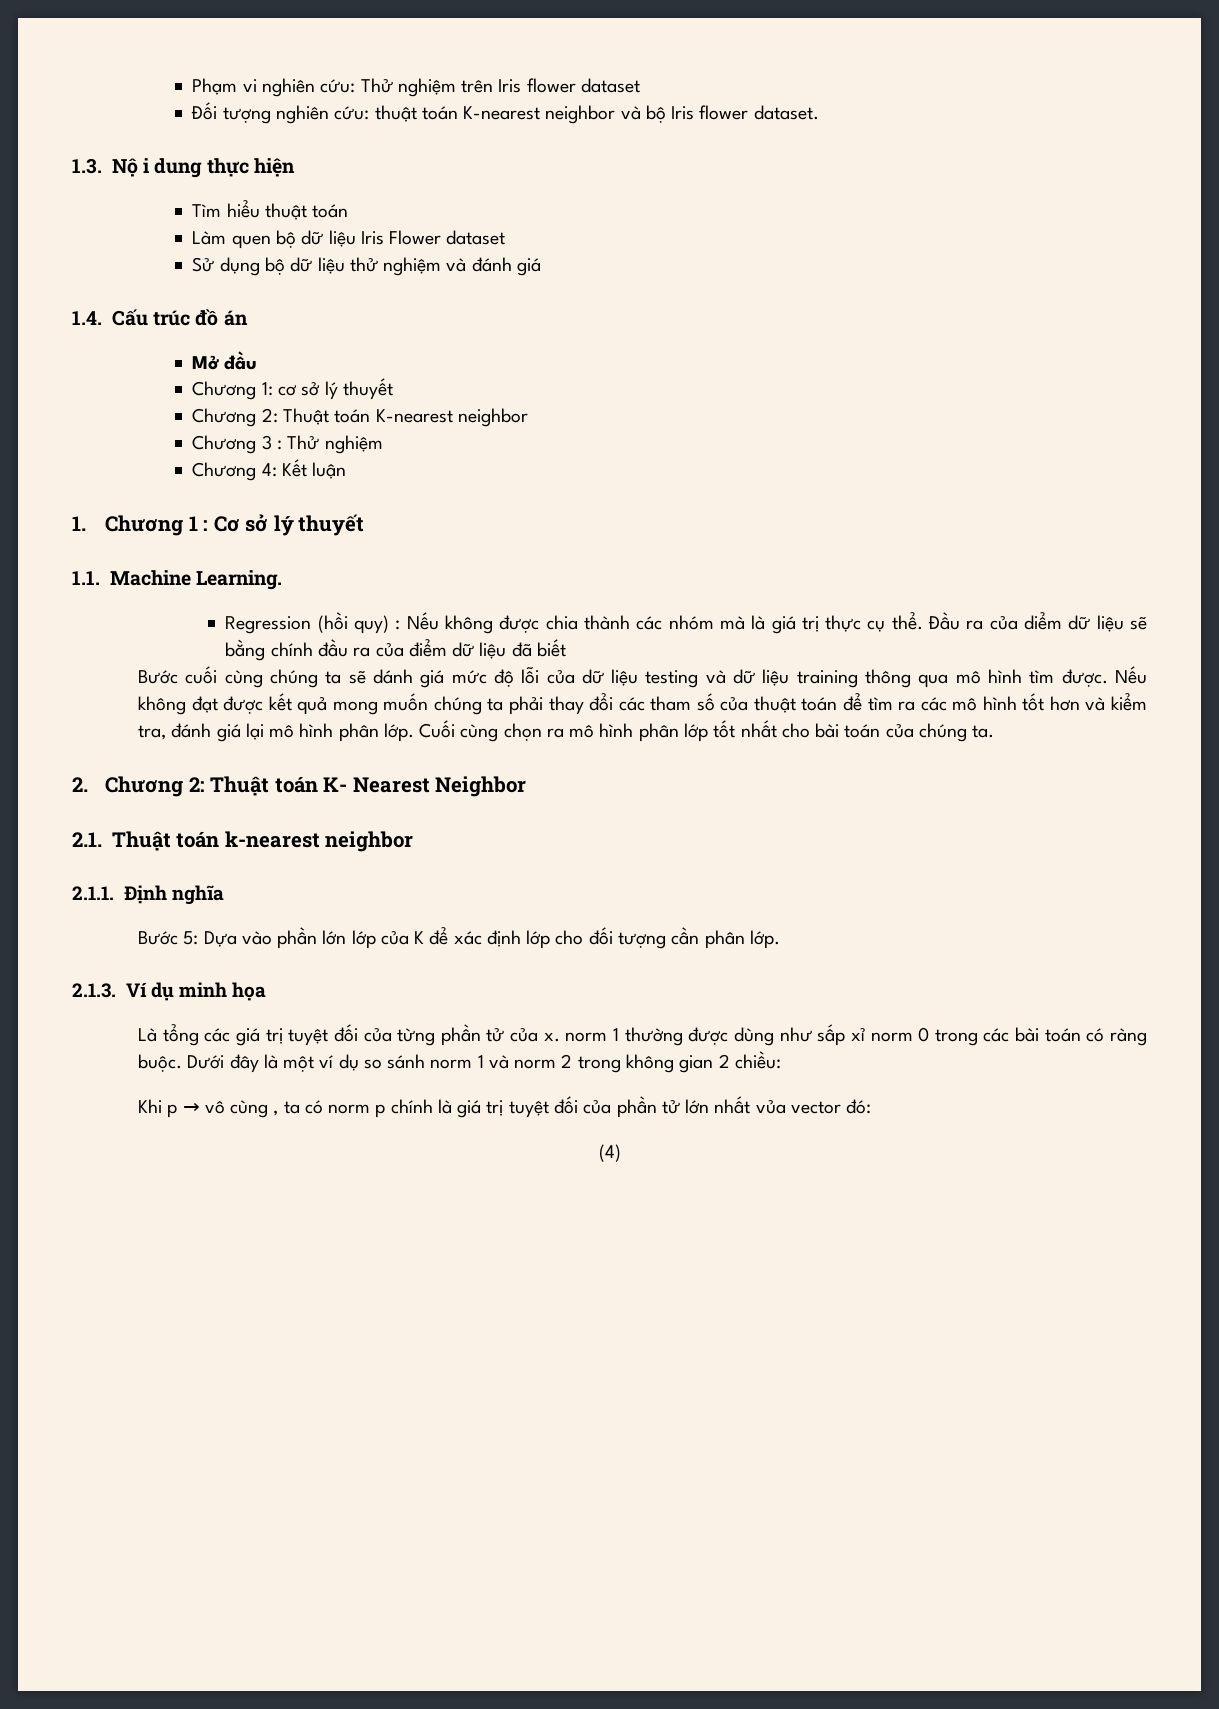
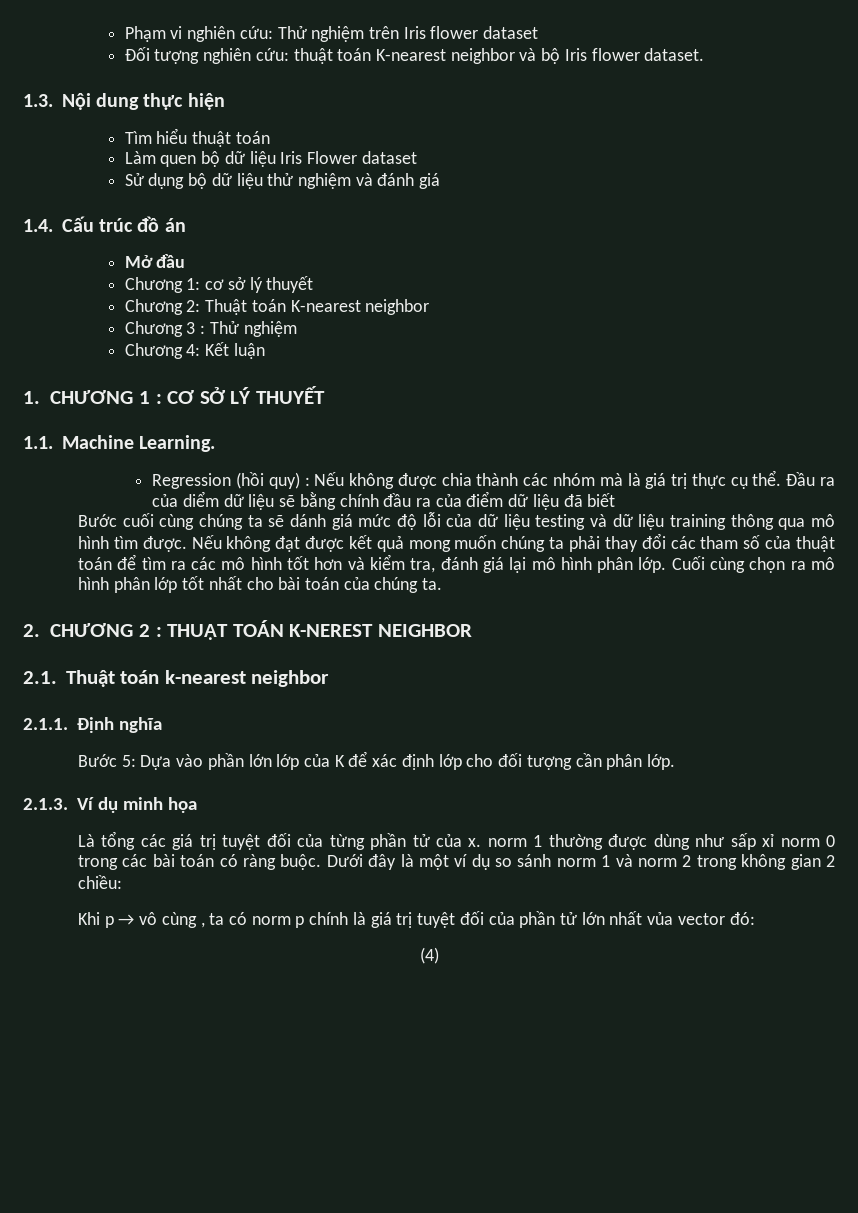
[111,158,150,177] Nộ i -> [61,93,91,110] Nội
[105,515,184,536] Chương -> [50,390,134,404] CHƯƠNG
[213,514,365,536] Cơ sở lý thuyết -> [167,386,325,404] CƠ SỞ LÝ THUYẾT
[105,776,527,797] Chương 2: Thuật toán K- Nearest Neighbor -> [50,620,472,640] CHƯƠNG 2 : THUẬT TOÁN K-NEREST NEIGHBOR

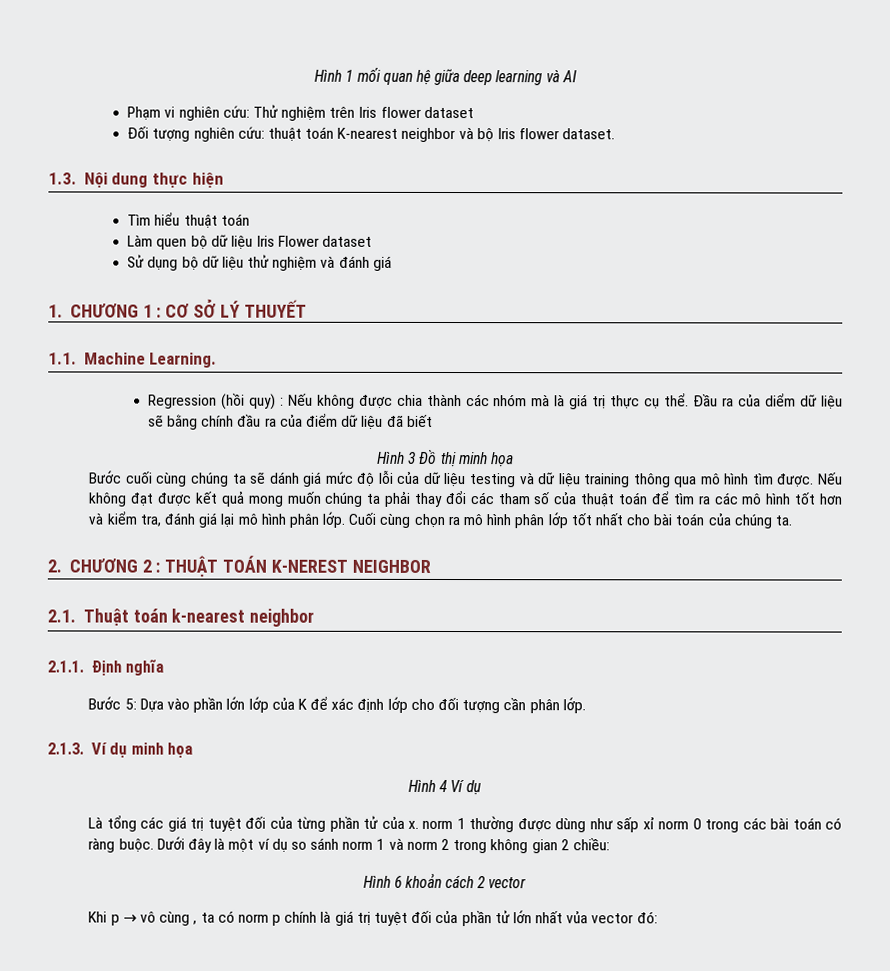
(124, 34) none -> [314,67,577,86] Hình 1 mối quan hệ giữa deep learning và AI //
[23,216,186,232] [124,254,186,268] [124,276,314,293] [124,299,430,315] [124,321,297,337] [124,342,265,359] // 1.4. Cấu trúc đồ án // Mở đầu // Chương 1: cơ sở lý thuyết // Chương 2: Thuật toán K-nearest neighbor // Chương 3 : Thử nghiệm // Chương 4: Kết luận -> (392, 263) none
(616, 500) none -> [377,449,514,468] // Hình 3 Đồ thị minh họa
(197, 805) none -> [407,779,482,796] // Hình 4 Ví dụ
(122, 882) none -> [362,872,527,889] // Hình 6 khoản cách 2 vector
[419,947,439,964] // (4) -> (658, 917) none

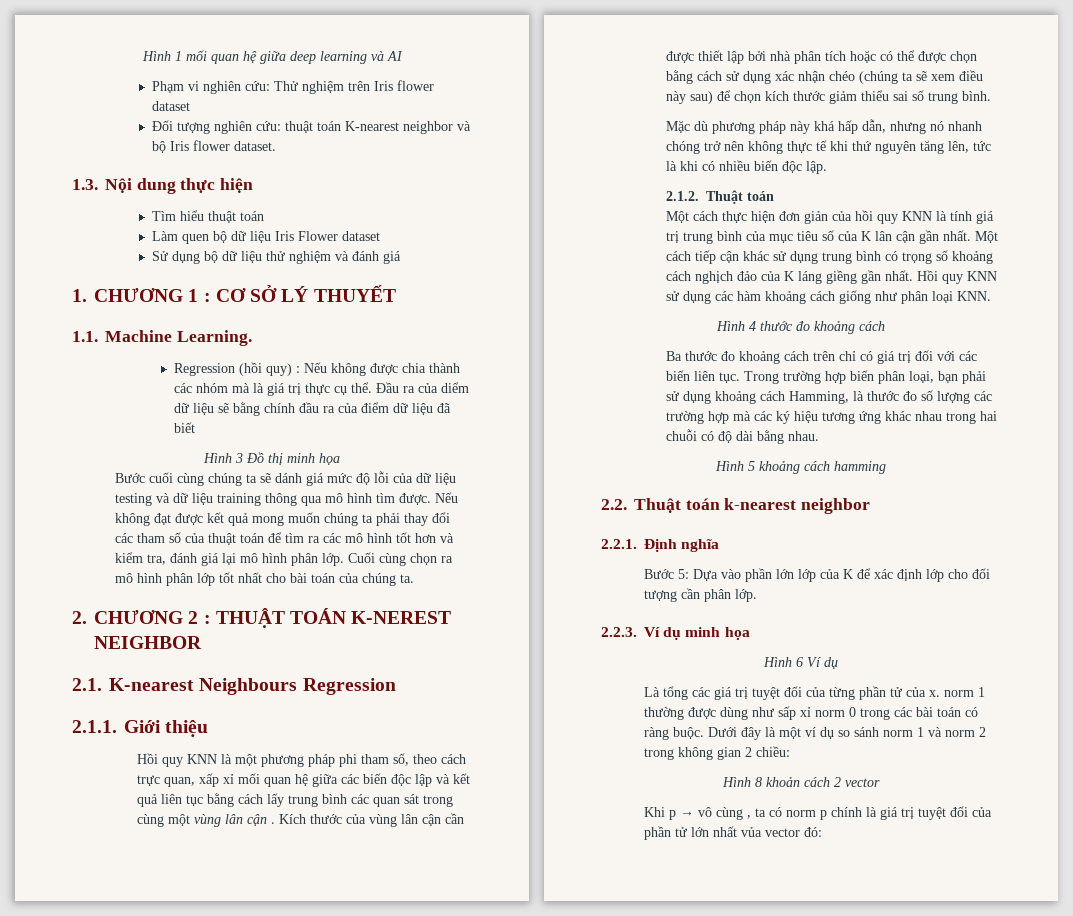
(76, 616) none -> [109,678,396,695] [72,720,209,737] [136,753,466,767] [136,773,470,787] [136,793,453,807] [136,813,464,827] [665,50,977,64] [665,70,983,84] [665,90,991,104] [665,119,982,134] [665,140,991,154] [665,160,827,174] [665,190,774,204] [665,210,994,224] [665,230,998,244] [665,250,993,264] [665,270,997,284] [665,290,991,304] [716,321,885,334] [665,350,977,364] [665,370,986,384] [665,390,992,404] [665,411,997,424] [665,429,819,444] [715,461,886,474] [601,499,627,510] K-nearest Neighbours Regression // 2.1.1. Giới thiệu // Hồi quy KNN là một phương pháp phi tham số, theo cách trực quan, xấp xỉ mối quan hệ giữa các biến độc lập và kết quả liên tục bằng cách lấy trung bình các quan sát trong cùng một vùng lân cận . Kích thước của vùng lân cận cần được thiết lập bởi nhà phân tích hoặc có thể được chọn bằng cách sử dụng xác nhận chéo (chúng ta sẽ xem điều này sau) để chọn kích thước giảm thiểu sai số trung bình. // Mặc dù phương pháp này khá hấp dẫn, nhưng nó nhanh chóng trở nên không thực tế khi thứ nguyên tăng lên, tức là khi có nhiều biến độc lập. // 2.1.2. Thuật toán // Một cách thực hiện đơn giản của hồi quy KNN là tính giá trị trung bình của mục tiêu số của K lân cận gần nhất. Một cách tiếp cận khác sử dụng trung bình có trọng số khoảng cách nghịch đảo của K láng giềng gần nhất. Hồi quy KNN sử dụng các hàm khoảng cách giống như phân loại KNN. // Hình 4 thước đo khoảng cách // Ba thước đo khoảng cách trên chỉ có giá trị đối với các biến liên tục. Trong trường hợp biến phân loại, bạn phải sử dụng khoảng cách Hamming, là thước đo số lượng các trường hợp mà các ký hiệu tương ứng khác nhau trong hai chuỗi có độ dài bằng nhau. // Hình 5 khoảng cách hamming // 2.2.
[47,660,84,673] 2.1.1. -> [601,539,637,549] 2.2.1.
[47,742,84,755] 2.1.3. -> [601,627,637,637] 2.2.3.
[438,779,447,793] 4 -> [796,657,803,667] 6
[393,875,402,888] 6 -> [755,777,762,787] 8

